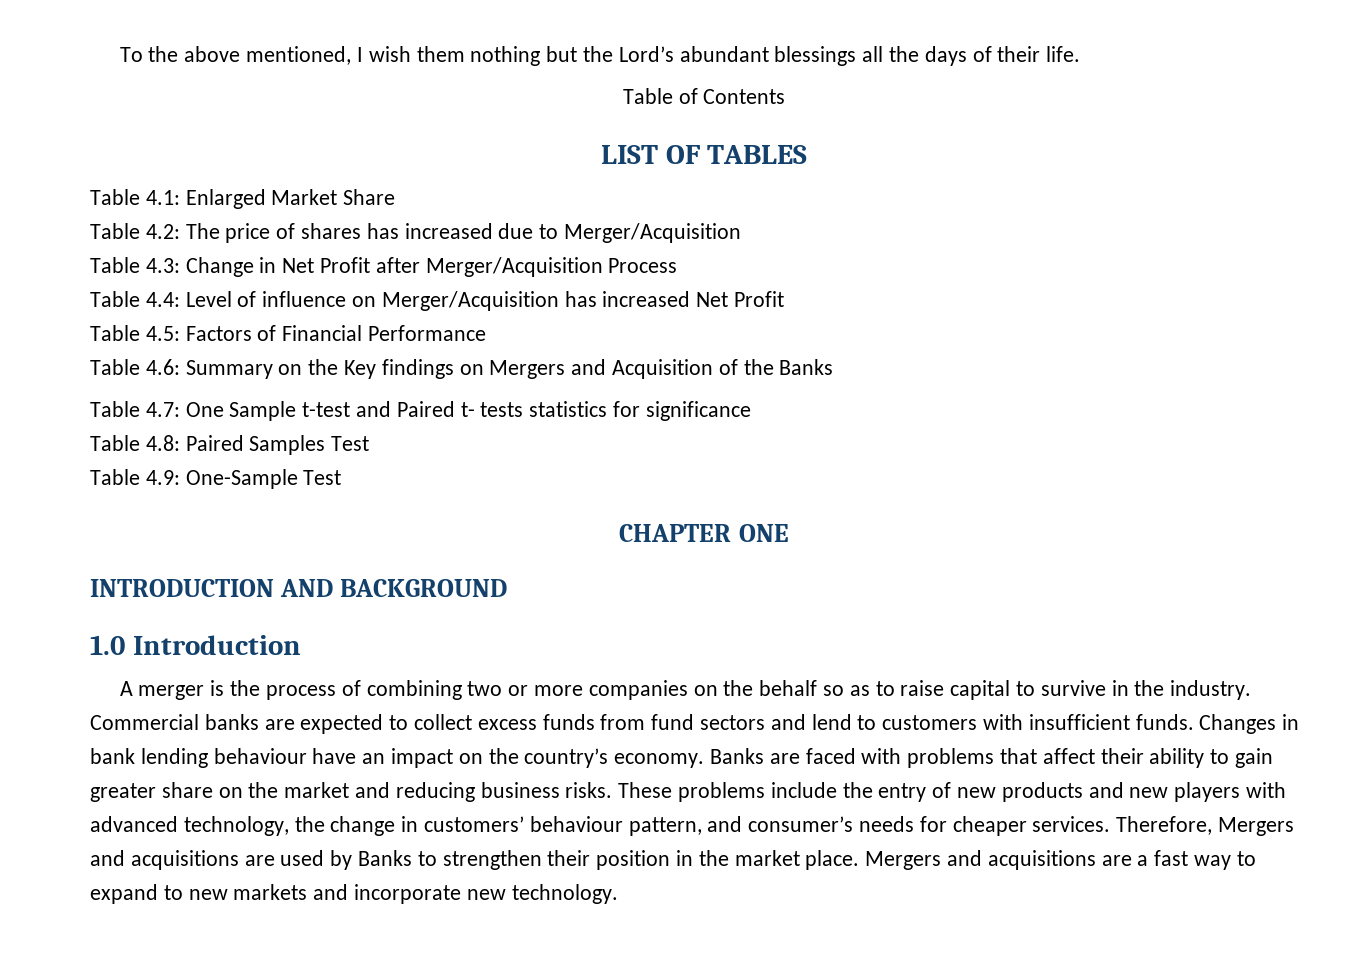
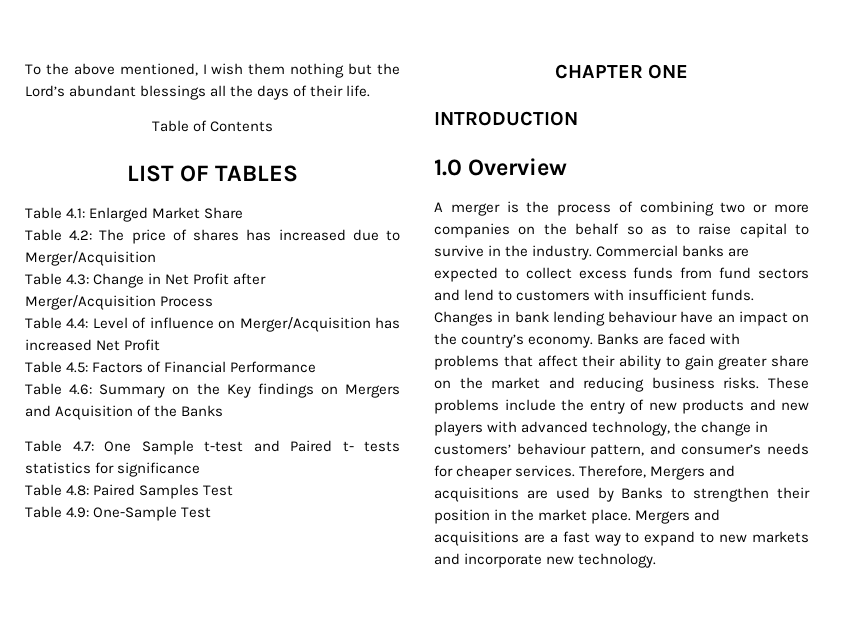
[280,579,508,597] AND BACKGROUND -> (578, 118) none
[132,635,301,655] Introduction -> [468,158,568,176] Overview

